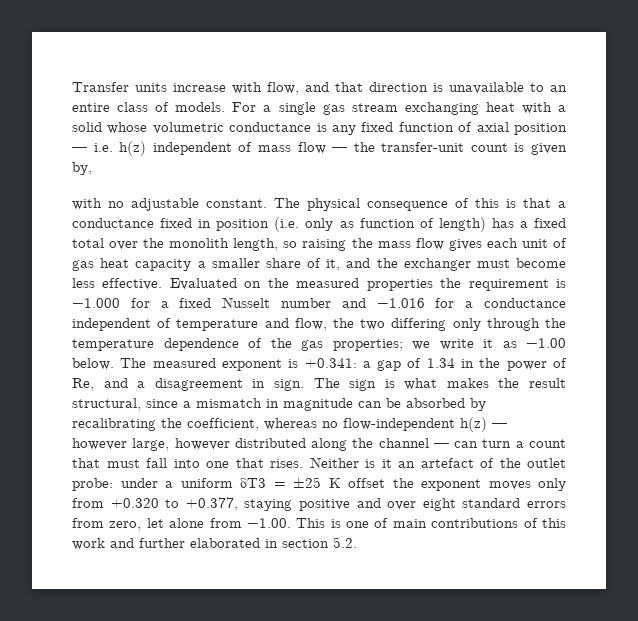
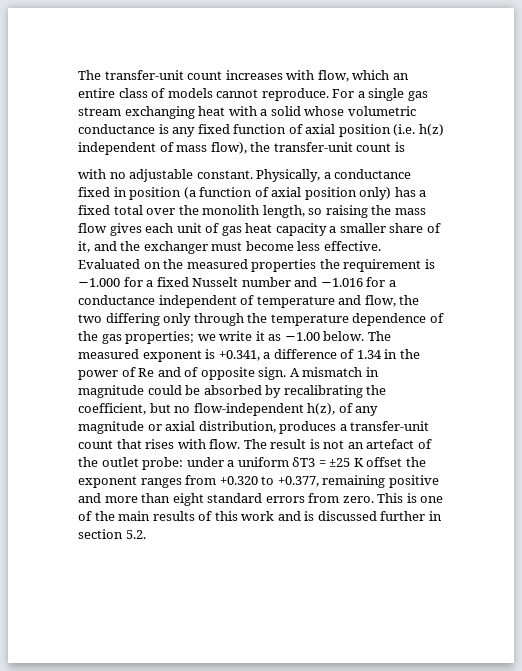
[72,82,544,95] Transfer units increase with flow, and that direction is unavailable to -> [78,70,390,82] The transfer-unit count increases with flow, which
[175,102,226,112] models. -> [167,88,329,101] models cannot reproduce.
[72,143,113,152] — i.e. -> [393,124,416,136] (i.e.
[297,142,348,154] flow — -> [210,142,247,154] flow),
[531,143,567,155] [72,162,92,175] given by, -> (405, 147) none
[274,198,551,211] The physical consequence of this is that -> [256,169,321,182] Physically,
[274,217,486,232] (i.e. only as function of length) -> [183,187,392,200] (a function of axial position only)
[304,358,402,371] +0.341: a gap -> [218,349,337,361] +0.341, a difference
[72,378,566,391] [72,398,191,411] Re, and a disagreement in sign. The sign is what makes the result structural, since a -> [138,367,300,380] Re and of opposite sign. A
[358,401,382,408] can -> [147,385,182,395] could
[264,418,317,430] whereas -> [149,403,171,413] but
[460,417,507,432] [72,438,566,451] [72,457,392,468] h(z) — however large, however distributed along the channel — can turn a count that must fall into one that rises. Neither is it -> [307,403,379,416] [78,421,430,434] [78,439,345,449] h(z), of any magnitude or axial distribution, produces a transfer-unit count that rises with flow. The result is not
[488,478,566,491] moves only -> [140,478,182,488] ranges
[244,499,293,511] staying -> [322,475,386,488] remaining
[387,501,417,510] over -> [104,493,171,503] more than
[109,518,291,531] zero, let alone from −1.00. -> [342,496,374,503] zero.
[392,518,519,528] main contributions -> [94,511,195,521] the main results
[139,538,260,548] further elaborated -> [304,511,426,521] is discussed further

